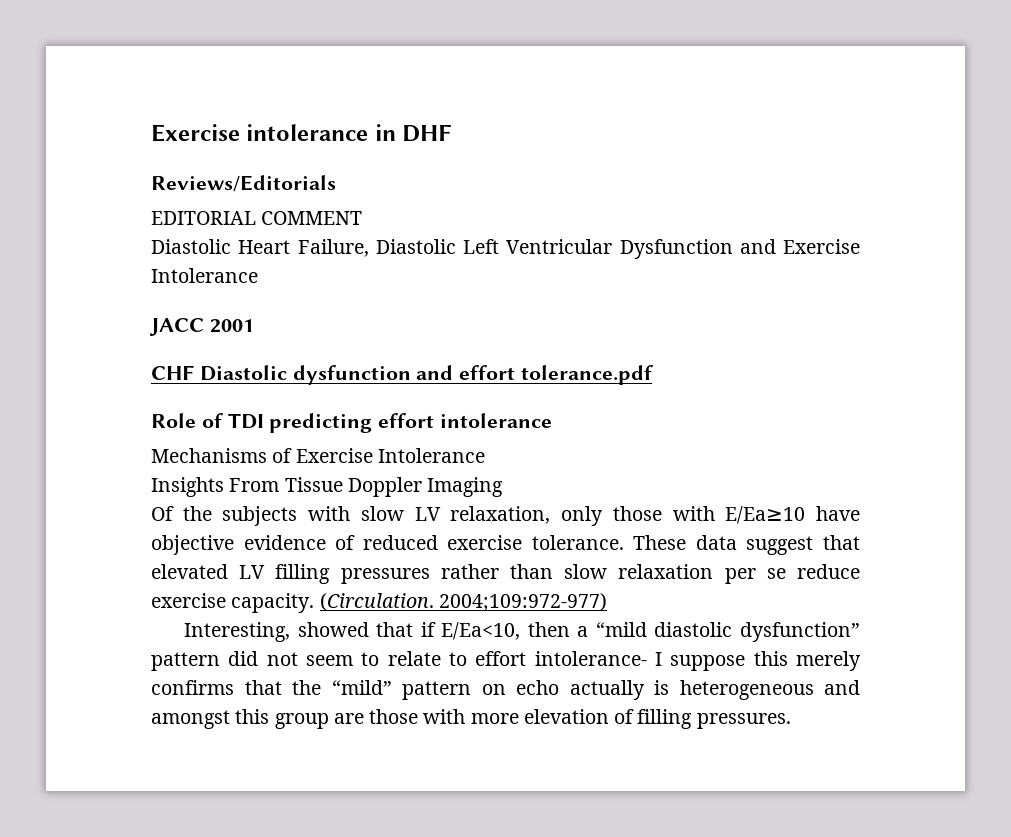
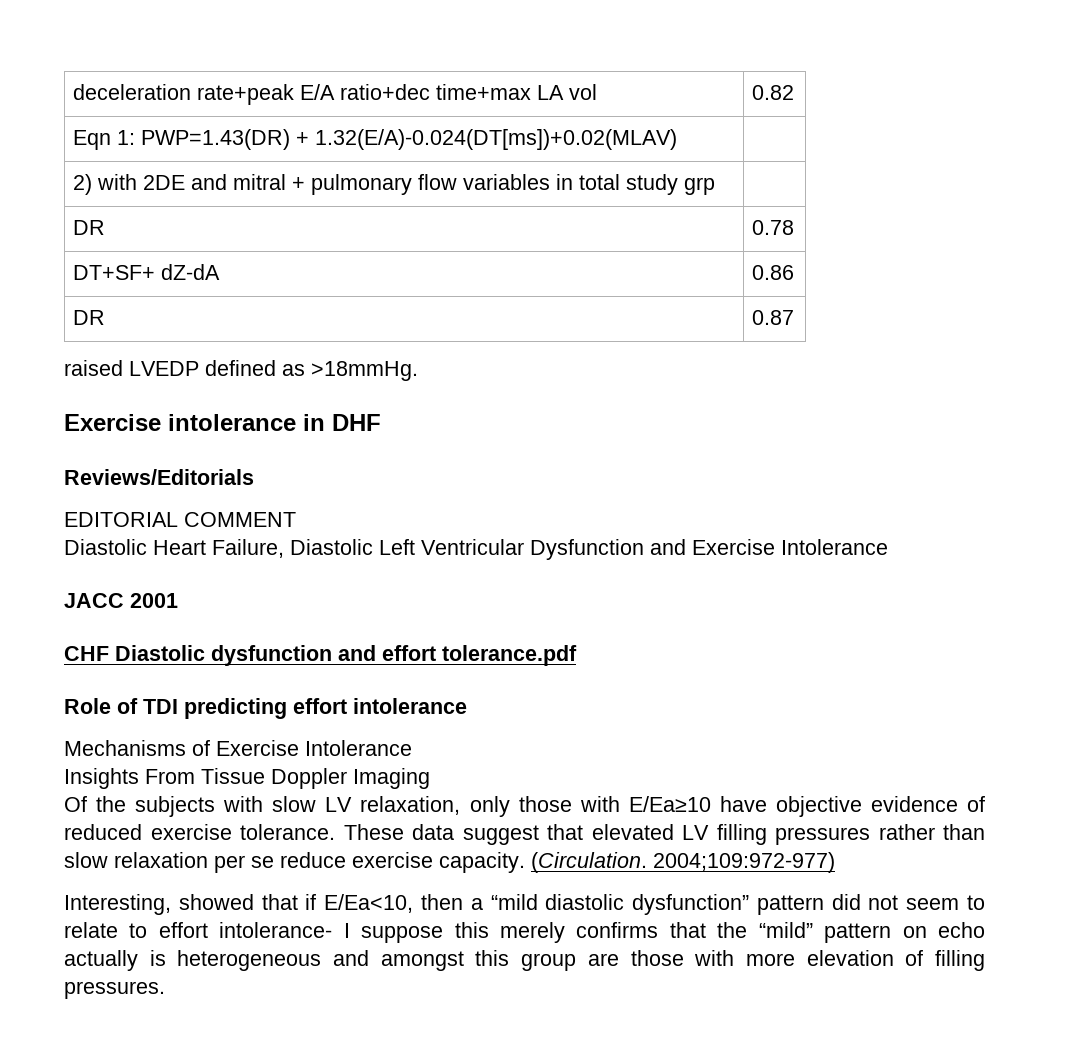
(151, 133) none -> [73,84,598,105] [752,85,795,100] [73,129,678,150] [73,174,716,195] [73,220,106,235] [752,220,795,235] [73,264,221,280] [752,265,795,280] [73,310,106,325] [752,310,795,325] [64,360,418,381] deceleration rate+peak E/A ratio+dec time+max LA vol | 0.82 // Eqn 1: PWP=1.43(DR) + 1.32(E/A)-0.024(DT[ms])+0.02(MLAV) | // 2) with 2DE and mitral + pulmonary flow variables in total study grp | // DR | 0.78 // DT+SF+ dZ-dA | 0.86 // DR | 0.87 // raised LVEDP defined as >18mmHg. //

